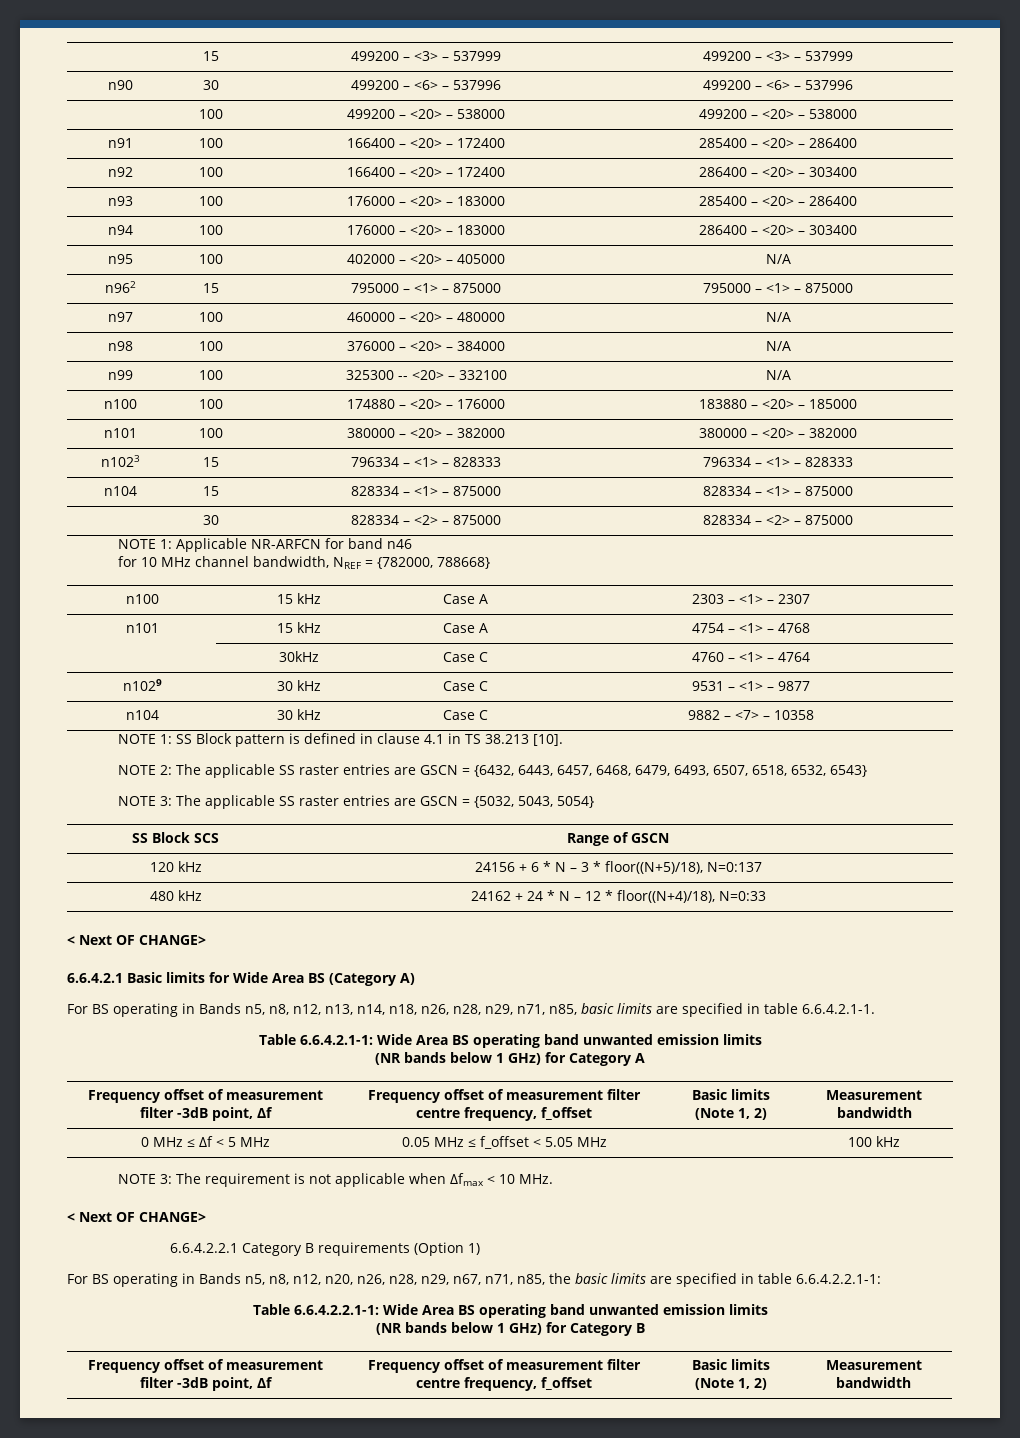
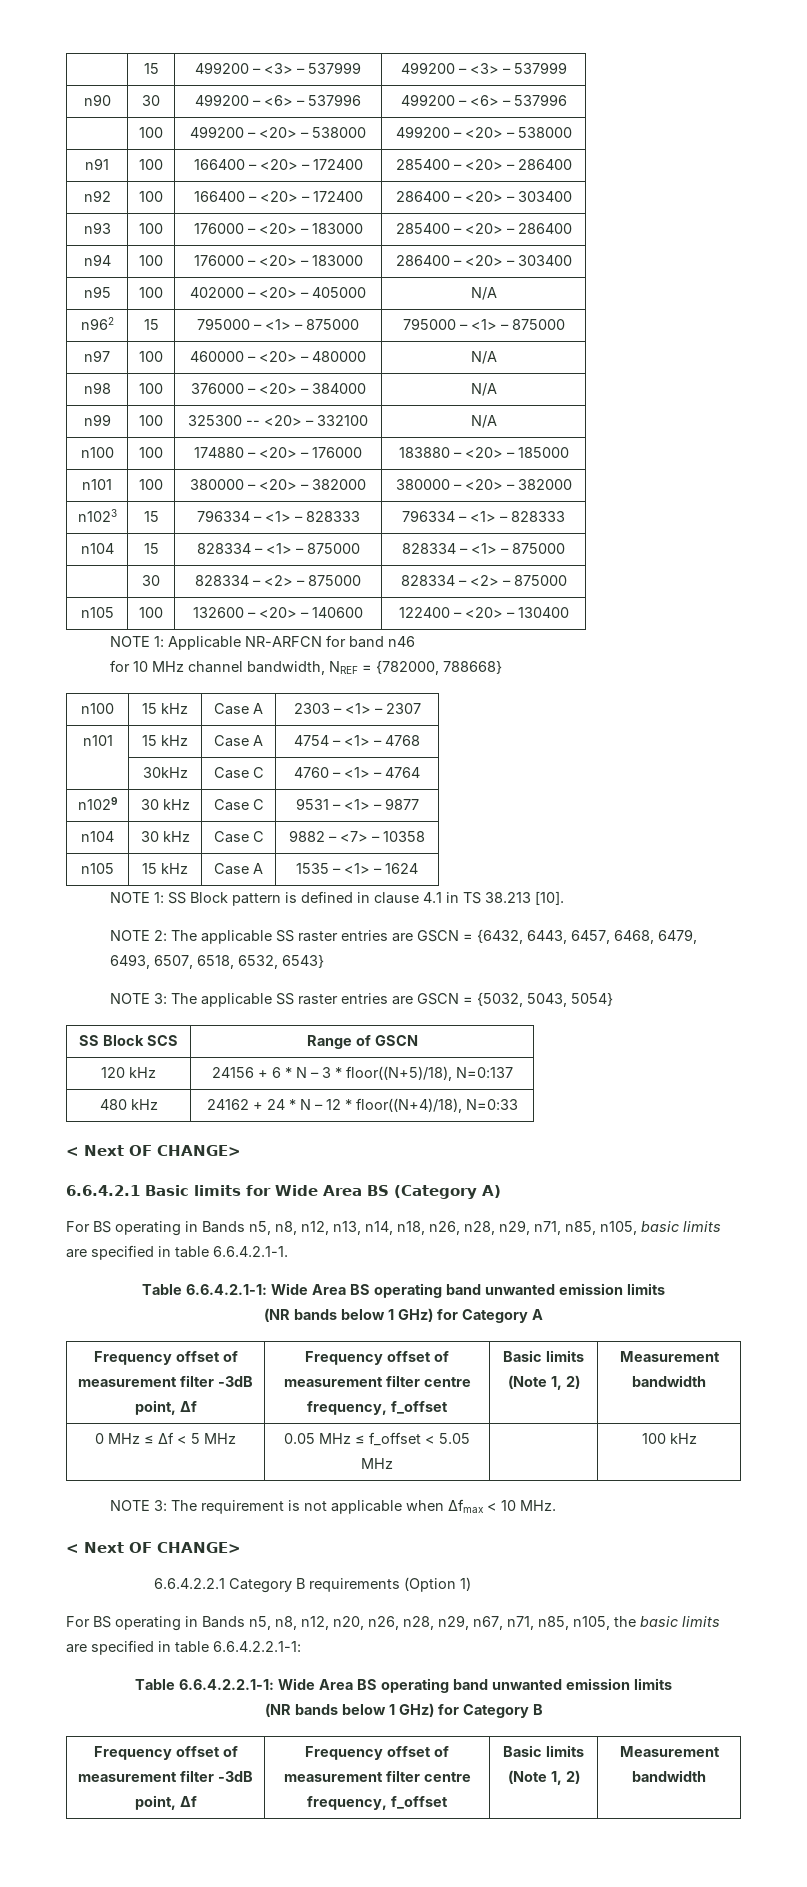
(853, 520) none -> [80,607,114,618] [139,607,163,618] [193,607,363,618] [398,607,569,618] // n105 | 100 | 132600 – <20> – 140600 | 122400 – <20> – 130400
(814, 715) none -> [81,863,114,874] [142,863,188,874] [214,863,263,875] [296,863,419,874] // n105 | 15 kHz | Case A | 1535 – <1> – 1624
(577, 1009) none -> [600,1221,637,1235] n105,
(545, 1279) none -> [573,1616,610,1630] n105,

